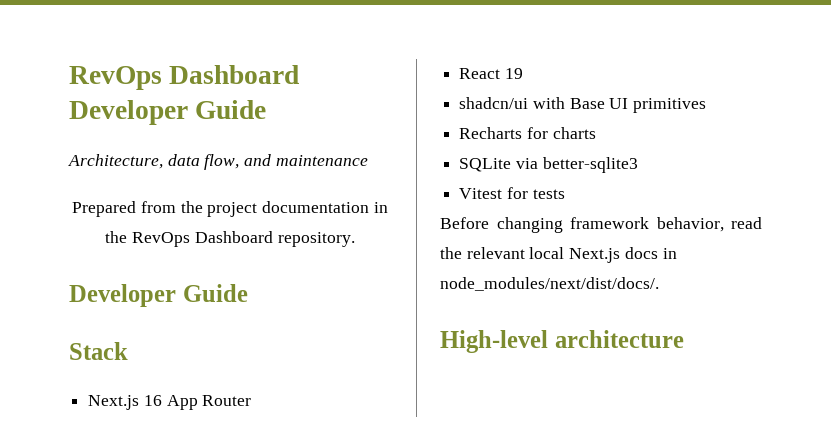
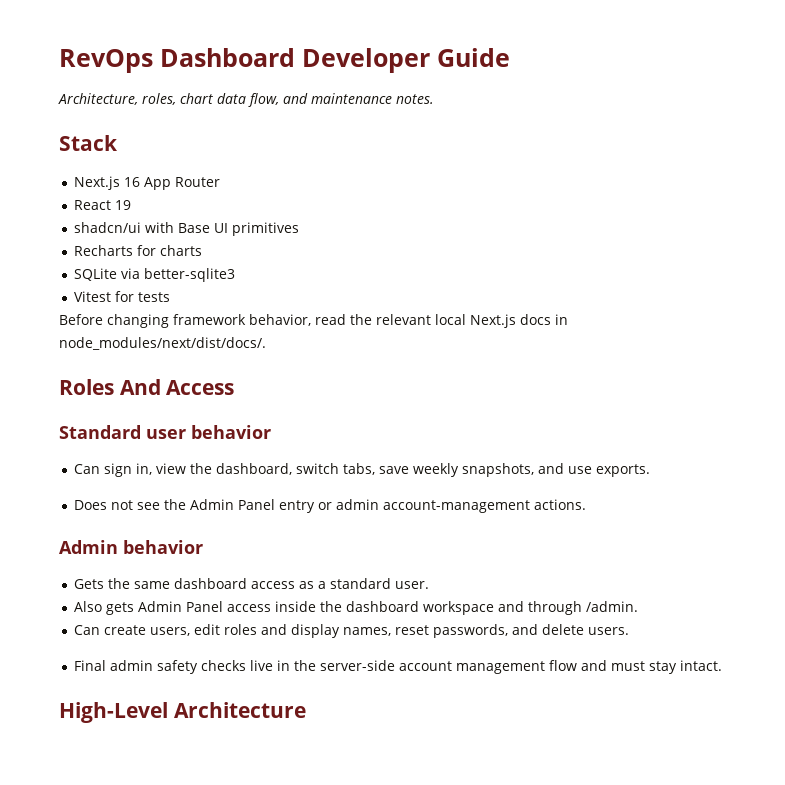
(163, 161) none -> [142,93,213,105] roles, chart
[72,201,388,217] [105,231,355,247] [69,284,248,307] // Prepared from the project documentation in the RevOps Dashboard repository. // Developer Guide -> [396,94,434,104] notes.
[440,330,684,353] High-level architecture -> [59,379,235,395] [59,425,271,439] [73,463,650,477] [73,499,586,513] [59,540,203,554] [73,578,429,589] [73,601,638,615] [73,624,629,638] [73,660,722,674] [59,702,306,723] Roles And Access // Standard user behavior // Can sign in, view the dashboard, switch tabs, save weekly snapshots, and use exports. // Does not see the Admin Panel entry or admin account-management actions. // Admin behavior // Gets the same dashboard access as a standard user. // Also gets Admin Panel access inside the dashboard workspace and through /admin. // Can create users, edit roles and display names, reset passwords, and delete users. // Final admin safety checks live in the server-side account management flow and must stay intact. // High-Level Architecture

